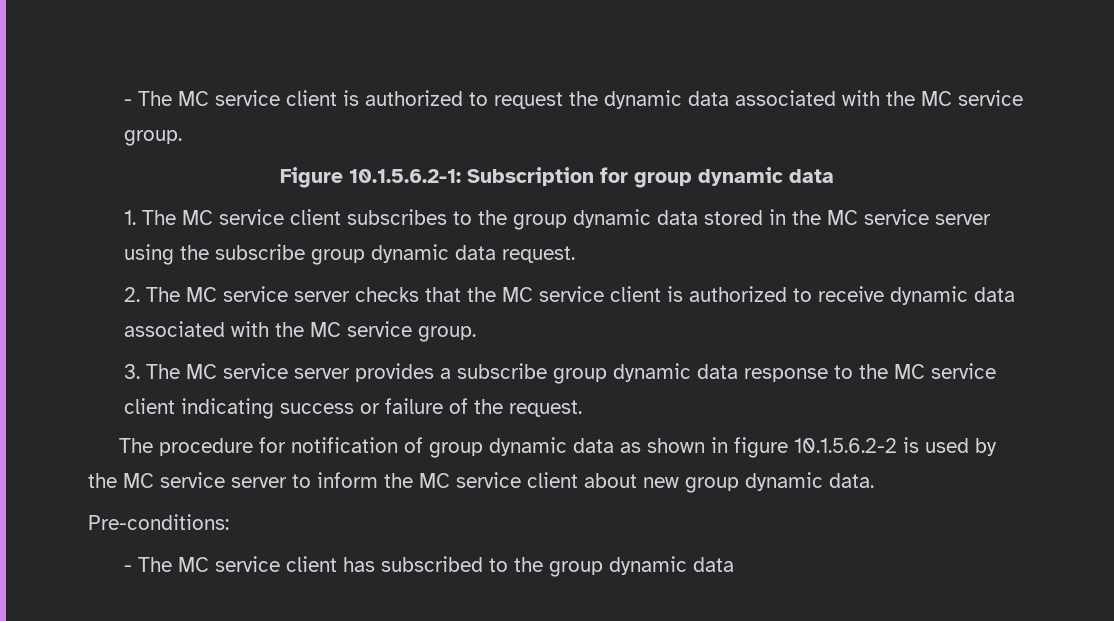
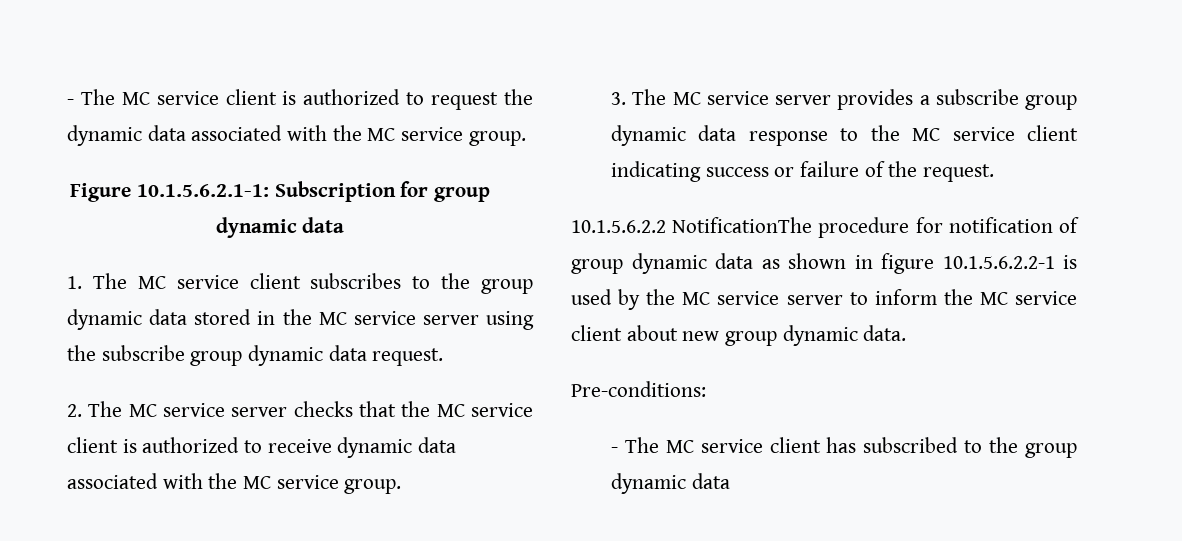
[349,169,461,183] 10.1.5.6.2-1: -> [136,184,269,197] 10.1.5.6.2.1-1:
[118,438,153,453] The -> [571,217,813,233] 10.1.5.6.2.2 NotificationThe
[793,438,897,453] 10.1.5.6.2-2 -> [942,256,1055,269] 10.1.5.6.2.2-1

